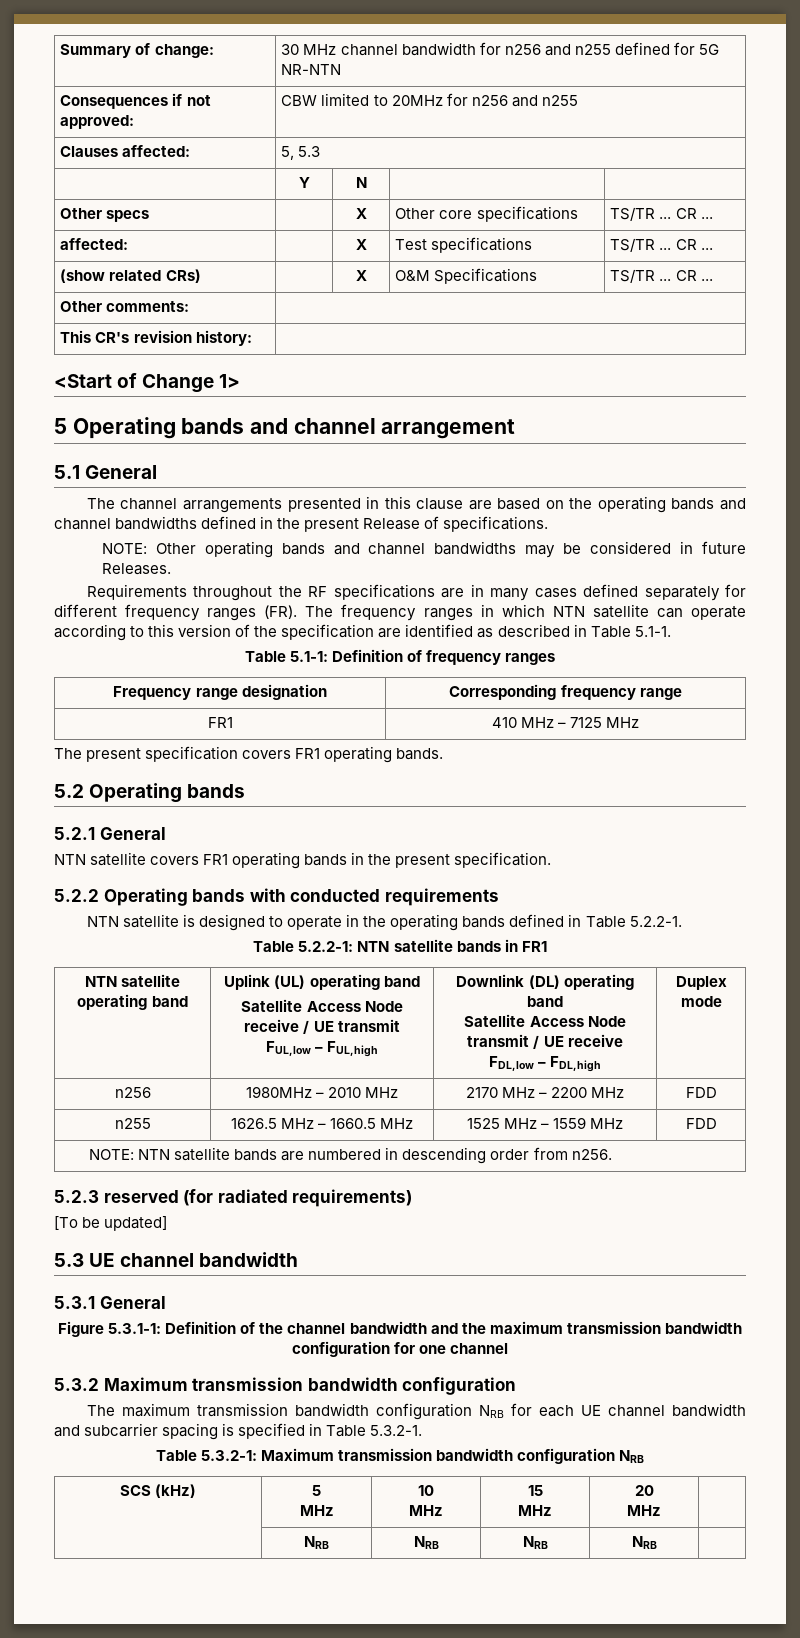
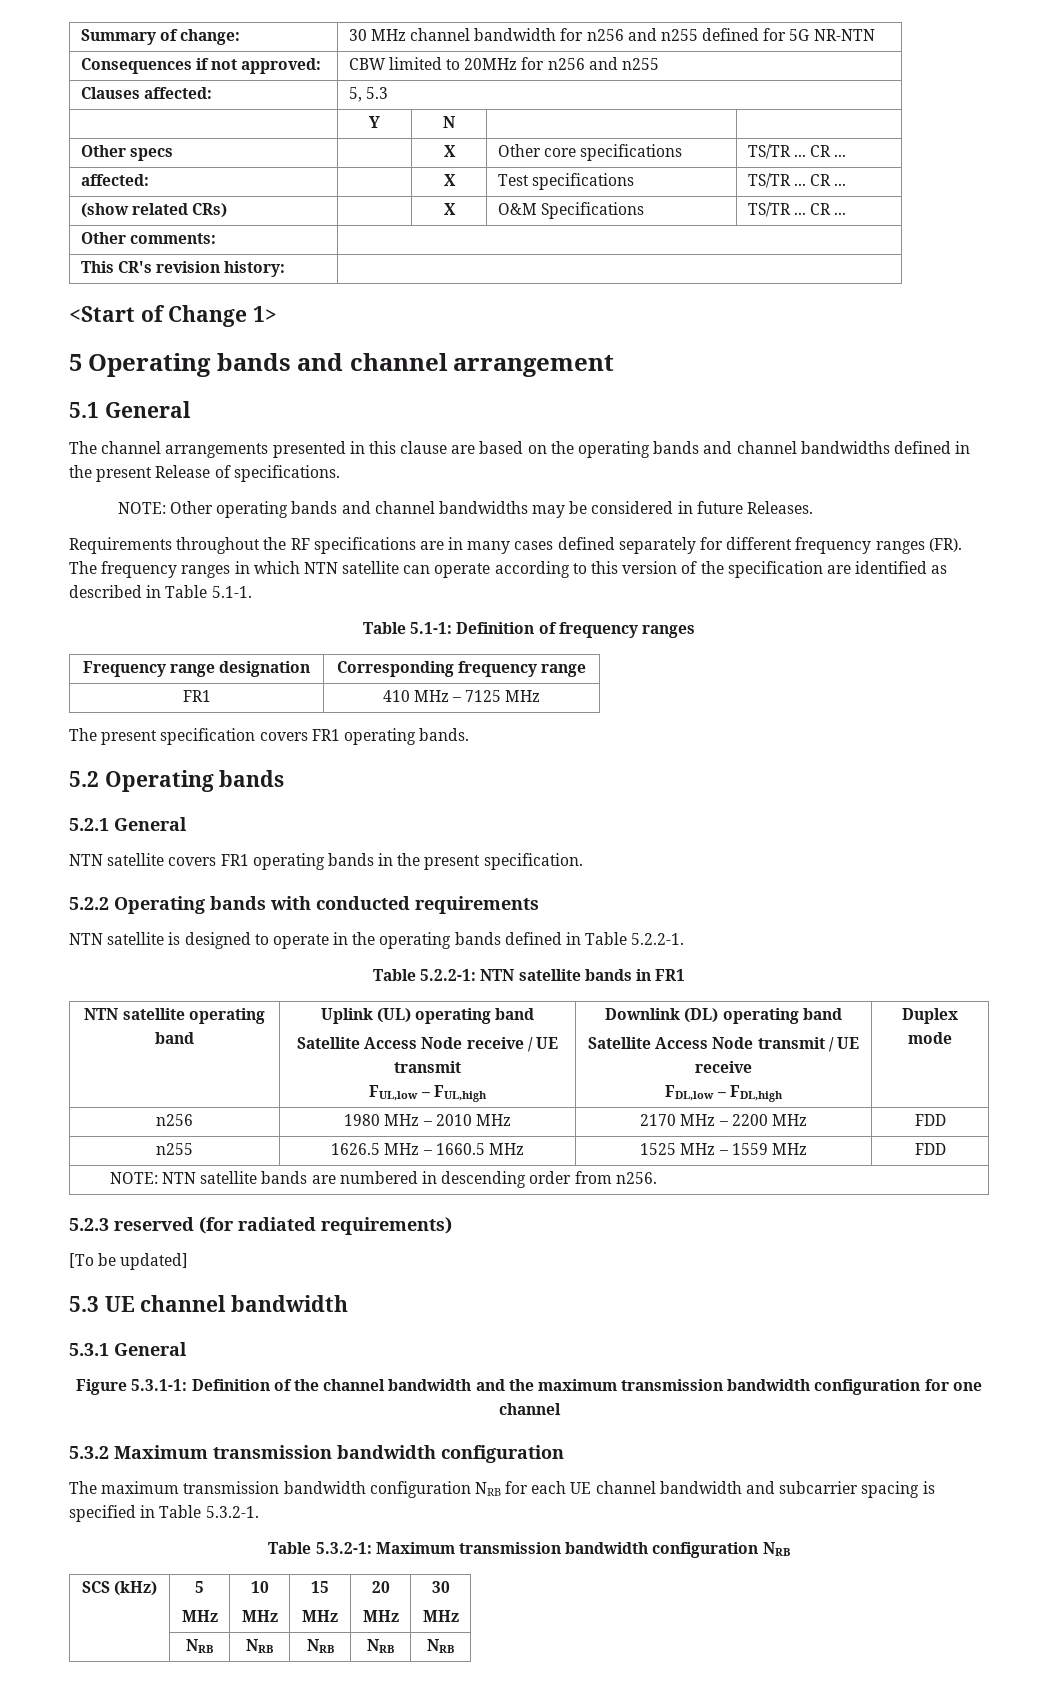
[245,1086,312,1098] 1980MHz -> [344,1114,420,1126] 1980 MHz
(661, 1510) none -> [431,1581,450,1593] [422,1610,459,1622] 30 // MHz
(657, 1542) none -> [427,1639,454,1653] NRB

